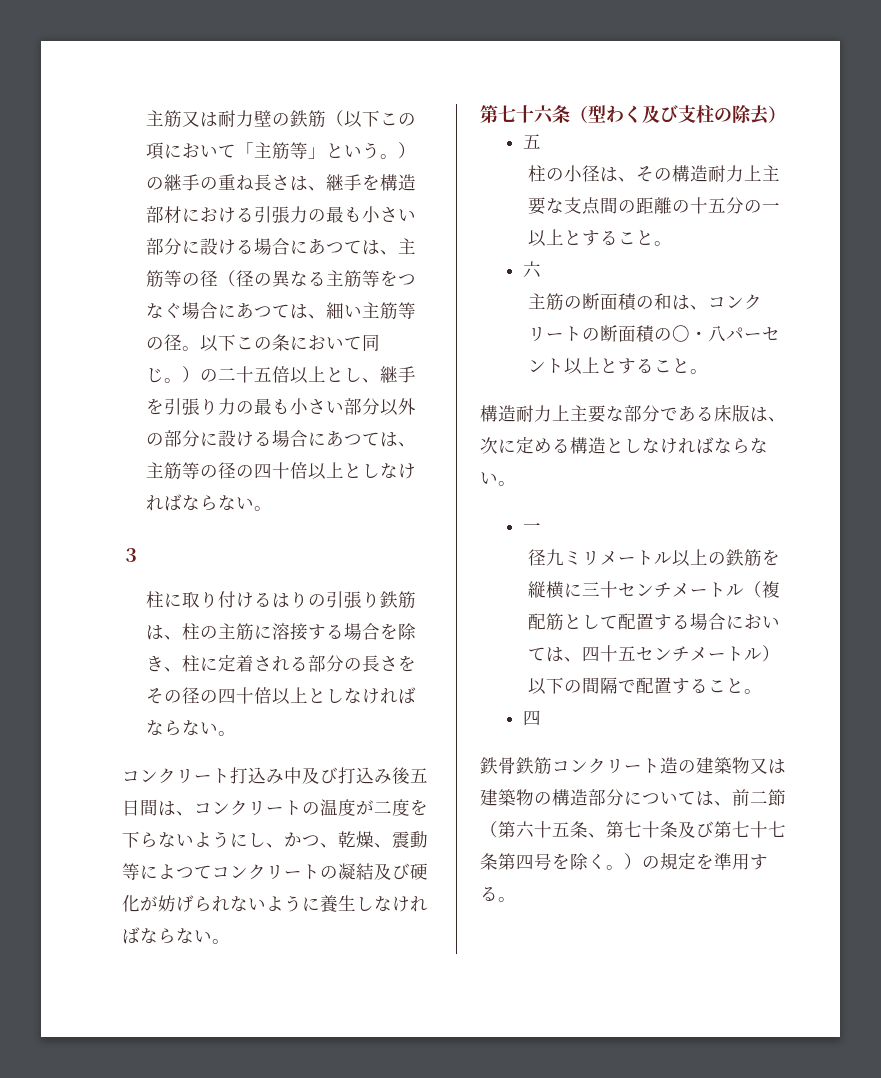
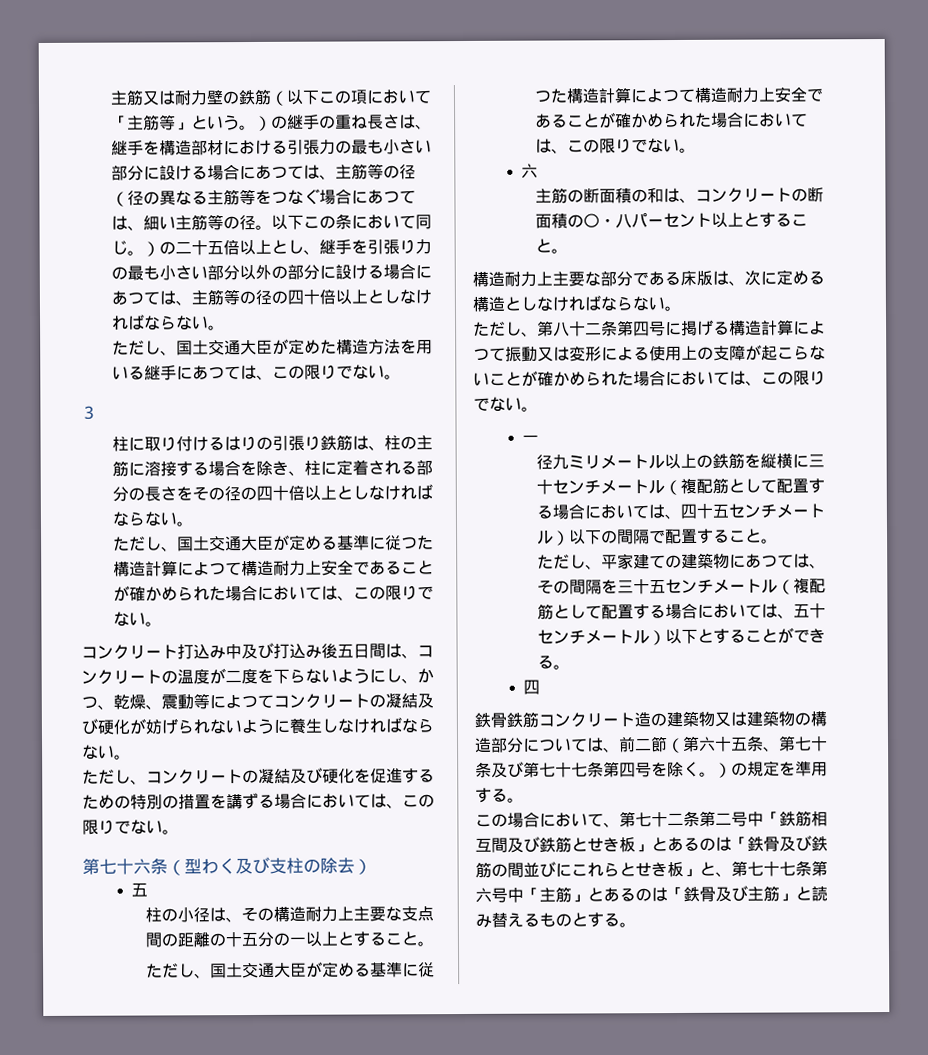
(272, 508) none -> [111,338,433,356] [111,364,401,381] // ただし、国土交通大臣が定めた構造方法を用いる継手にあつては、この限りでない。
(236, 733) none -> [112,534,434,552] [112,559,434,577] [112,584,434,602] [112,611,162,627] // ただし、国土交通大臣が定める基準に従つた構造計算によつて構造耐力上安全であることが確かめられた場合においては、この限りでない。
(230, 941) none -> [82,767,435,785] [82,792,435,810] [82,819,179,835] // ただし、コンクリートの凝結及び硬化を促進するための特別の措置を講ずる場合においては、この限りでない。
(672, 243) none -> [146,961,436,979] [534,86,824,104] [535,111,809,129] [535,138,697,154] // ただし、国土交通大臣が定める基準に従つた構造計算によつて構造耐力上安全であることが確かめられた場合においては、この限りでない。
(516, 483) none -> [473,319,826,337] [473,344,826,362] [473,370,826,387] [473,396,538,412] // ただし、第八十二条第四号に掲げる構造計算によつて振動又は変形による使用上の支障が起こらないことが確かめられた場合においては、この限りでない。
(762, 691) none -> [537,552,827,570] [537,578,827,595] [537,602,827,620] [537,627,827,646] [537,655,571,670] // ただし、平家建ての建築物にあつては、その間隔を三十五センチメートル（複配筋として配置する場合においては、五十センチメートル）以下とすることができる。
(516, 899) none -> [475,810,828,828] [475,835,828,853] [475,860,828,878] [475,885,828,903] [475,912,636,928] // この場合において、第七十二条第二号中「鉄筋相互間及び鉄筋とせき板」とあるのは「鉄骨及び鉄筋の間並びにこれらとせき板」と、第七十七条第六号中「主筋」とあるのは「鉄骨及び主筋」と読み替えるものとする。

